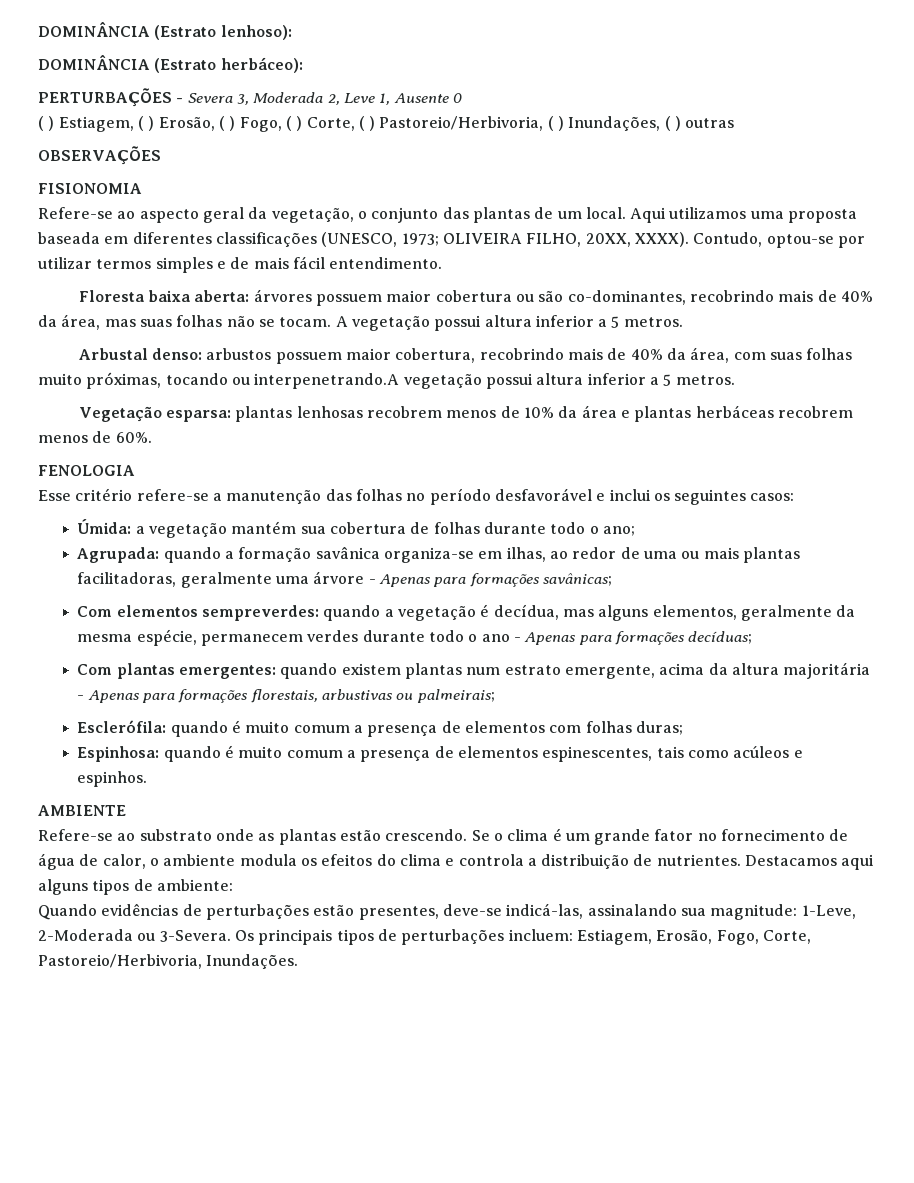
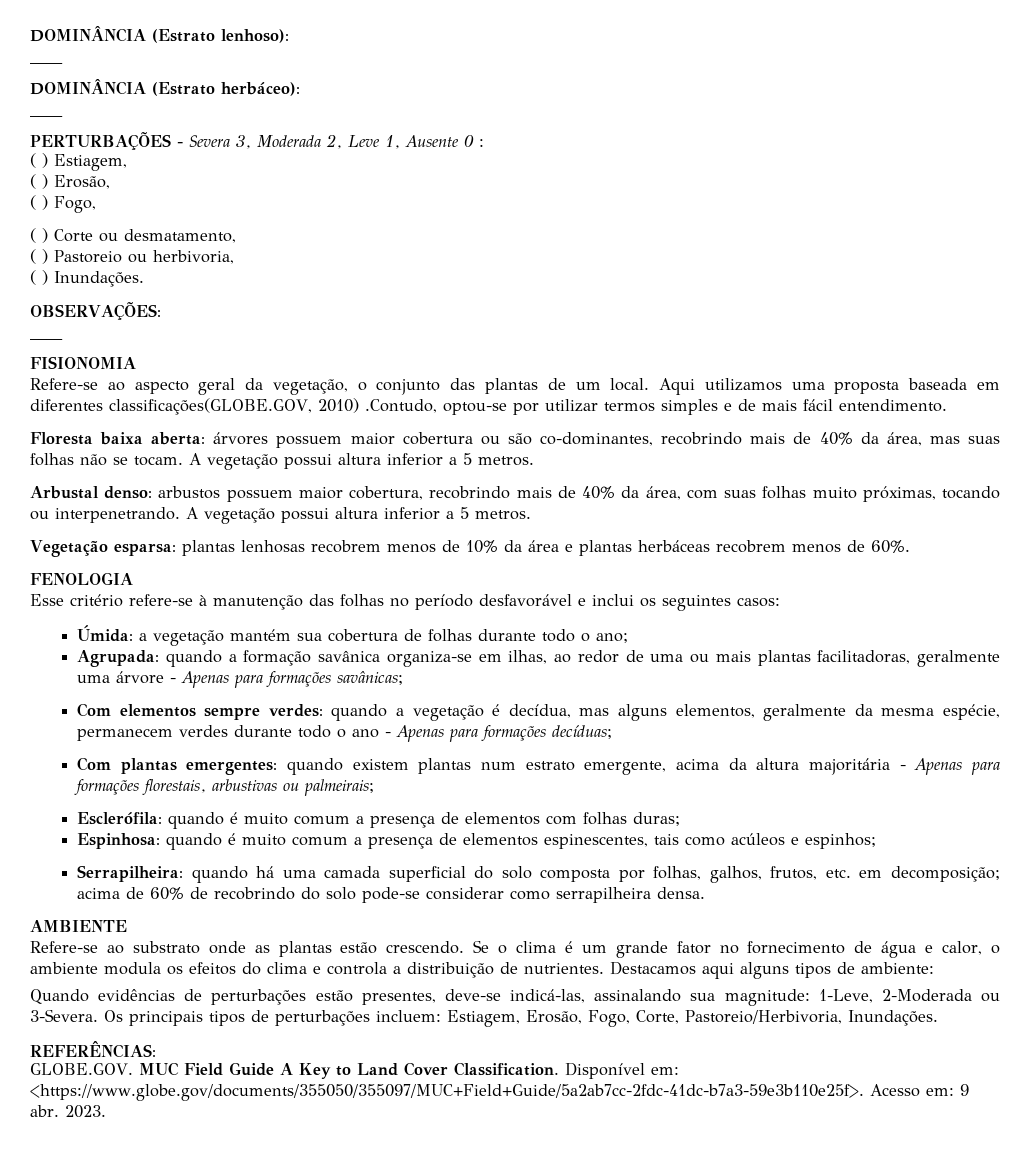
(292, 32) none -> [30,60,63,64] // ____
(303, 65) none -> [30,113,63,117] // ____
(462, 98) none -> [479,139,484,147] :
(134, 124) none -> (127, 162) //
(215, 124) none -> (110, 182) //
[285,116,735,131] [38,146,161,165] ( ) Corte, ( ) Pastoreio/Herbivoria, ( ) Inundações, ( ) outras // OBSERVAÇÕES -> [30,228,236,243] [30,249,234,264] [30,270,144,287] [30,302,161,320] [30,336,63,340] // ( ) Corte ou desmatamento, // ( ) Pastoreio ou herbivoria, // ( ) Inundações. // OBSERVAÇÕES: // ____
[215,232,763,247] classificações (UNESCO, 1973; OLIVEIRA FILHO, 20XX, XXXX). Contudo, -> [109,398,437,415] classificações(GLOBE.GOV, 2010) .Contudo,
[254,373,400,389] interpenetrando.A -> [55,507,198,523] interpenetrando. A
[212,493,222,501] a -> [199,595,207,606] à
[202,605,320,621] sempreverdes: -> [204,704,323,720] sempre verdes:
[77,771,148,787] espinhos. -> [805,833,877,849] [77,865,1000,883] [77,887,706,903] espinhos; // Serrapilheira: quando há uma camada superficial do solo composta por folhas, galhos, frutos, etc. em decomposição; acima de 60% de recobrindo do solo pode-se considerar como serrapilheira densa.
[79,854,99,866] de -> [925,945,934,953] e
(299, 961) none -> [30,1041,156,1058] [30,1062,679,1079] [30,1084,969,1101] [30,1105,106,1118] // REFERÊNCIAS: // GLOBE.GOV. MUC Field Guide A Key to Land Cover Classification. Disponível em: <https://www.globe.gov/documents/355050/355097/MUC+Field+Guide/5a2ab7cc-2fdc-41dc-b7a3-59e3b110e25f>. Acesso em: 9 abr. 2023.

